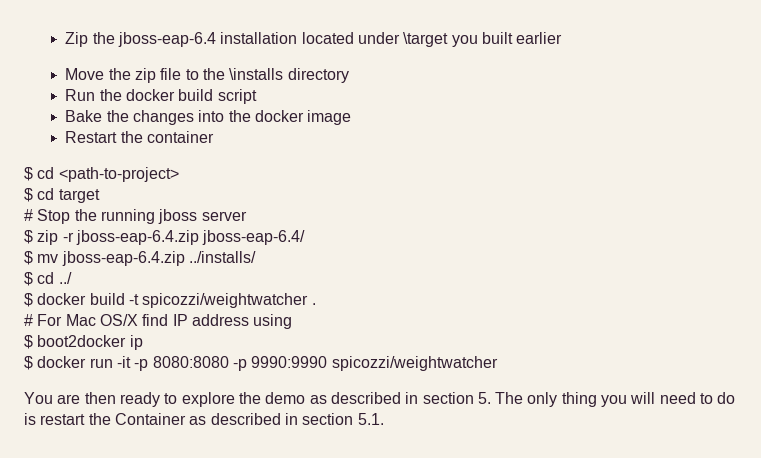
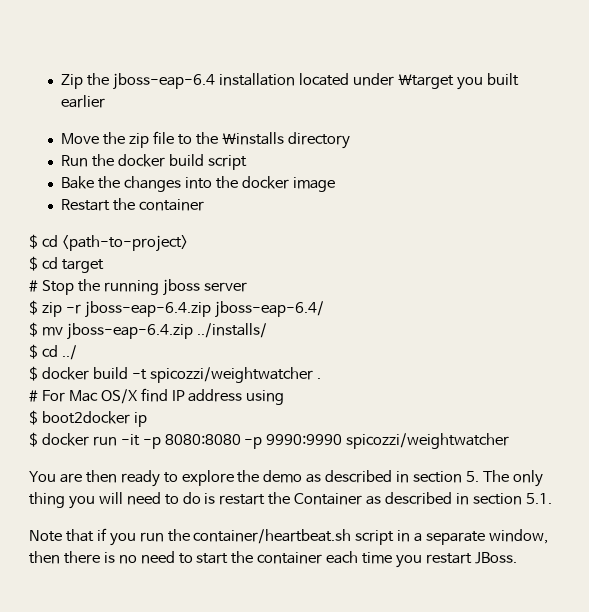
(384, 419) none -> [29,528,549,546] [29,551,517,568] // Note that if you run the container/heartbeat.sh script in a separate window, then there is no need to start the container each time you restart JBoss.

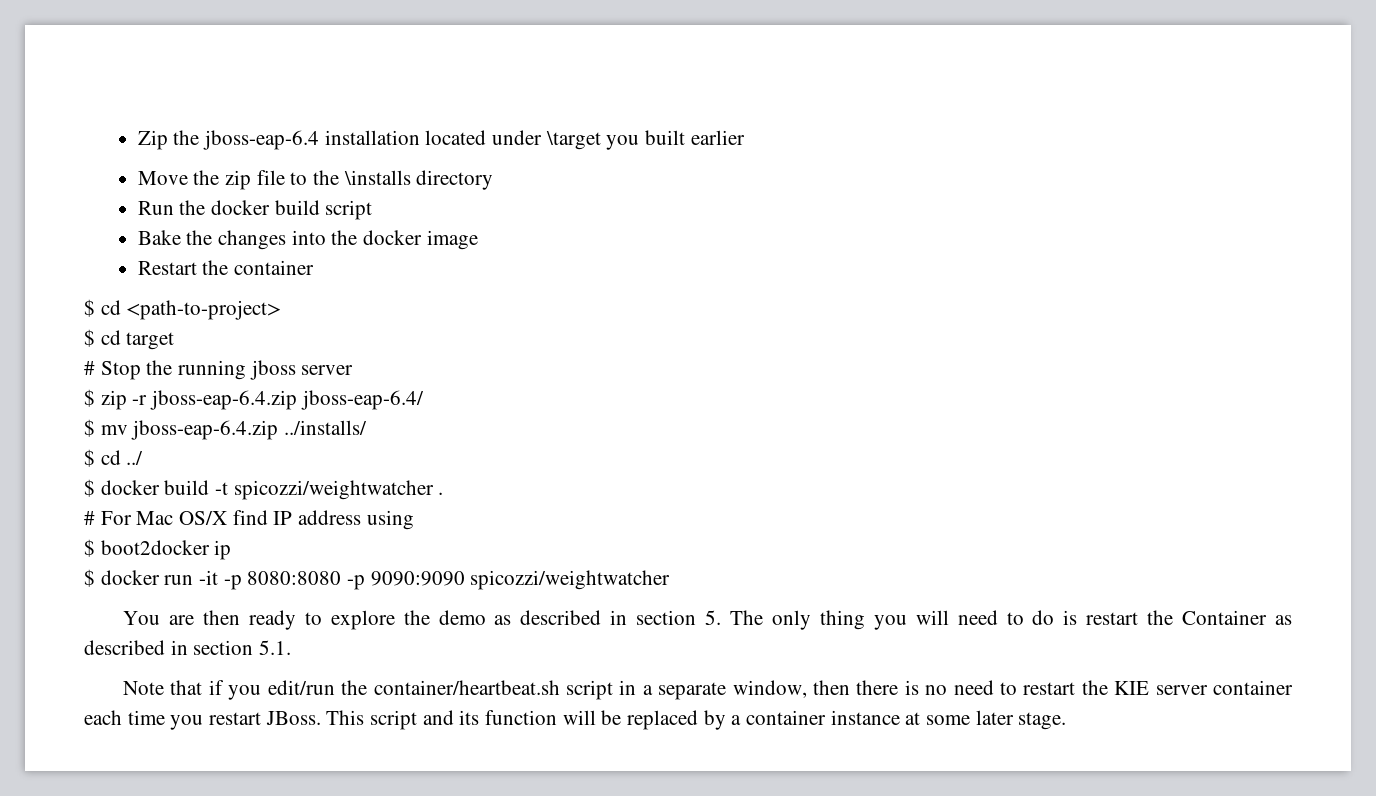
[266,434,343,445] 9990:9990 -> [370,571,465,586] 9090:9090
[139,532,164,542] run -> [267,680,335,695] edit/run
[196,551,254,564] start the -> [1023,680,1208,695] restart the KIE server
(517, 558) none -> [326,710,1067,730] This script and its function will be replaced by a container instance at some later stage.

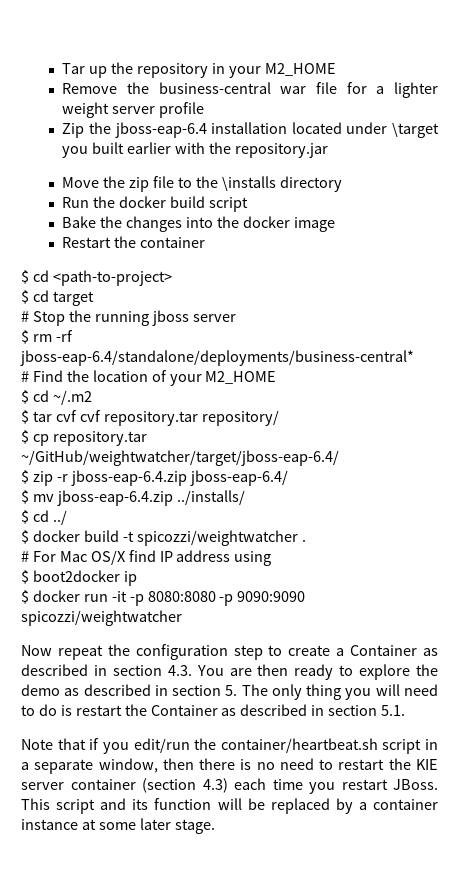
(137, 140) none -> [62,62,336,78] [62,82,438,98] [62,102,205,118] Tar up the repository in your M2_HOME // Remove the business-central war file for a lighter weight server profile //
(745, 137) none -> [175,142,329,158] with the repository.jar
(354, 370) none -> [21,330,73,344] [20,350,414,366] [21,370,277,386] [21,390,92,405] [21,410,279,426] [21,430,147,446] [21,450,339,466] // $ rm -rf jboss-eap-6.4/standalone/deployments/business-central* // # Find the location of your M2_HOME // $ cd ~/.m2 // $ tar cvf cvf repository.tar repository/ // $ cp repository.tar ~/GitHub/weightwatcher/target/jboss-eap-6.4/
(671, 580) none -> [21,644,439,660] [21,664,192,676] Now repeat the configuration step to create a Container as described in section 4.3.
(1293, 687) none -> [142,778,228,793] (section 4.3)

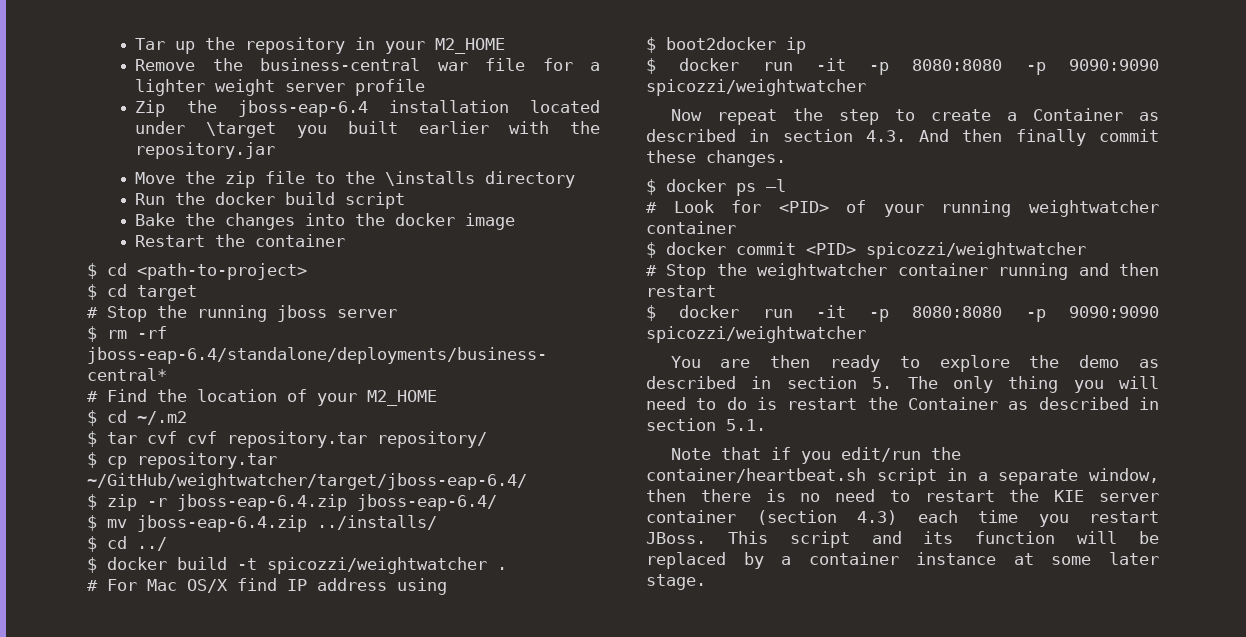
[135,644,228,660] configuration -> (823, 114) none
(192, 670) none -> [919,129,1159,146] [646,150,786,167] [646,179,786,196] [646,200,1159,217] [646,221,736,234] [646,242,1086,259] [646,263,1159,280] [646,285,716,297] [646,305,1159,322] [646,326,866,343] And then finally commit these changes. // $ docker ps –l // # Look for <PID> of your running weightwatcher container // $ docker commit <PID> spicozzi/weightwatcher // # Stop the weightwatcher container running and then restart // $ docker run -it -p 8080:8080 -p 9090:9090 spicozzi/weightwatcher //

